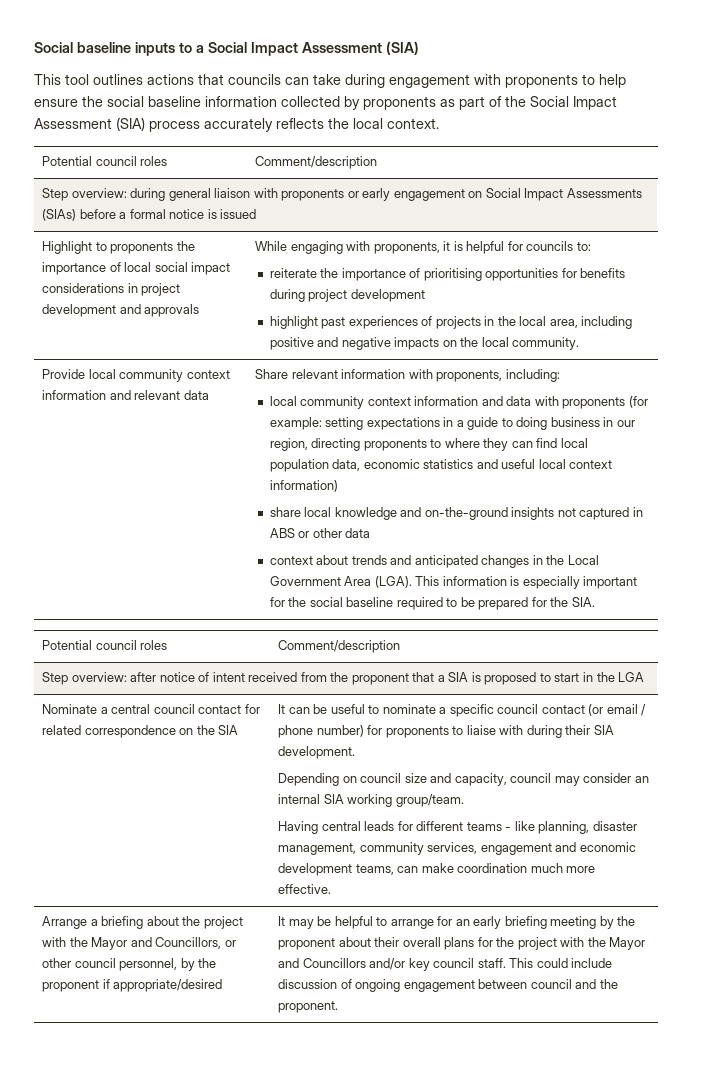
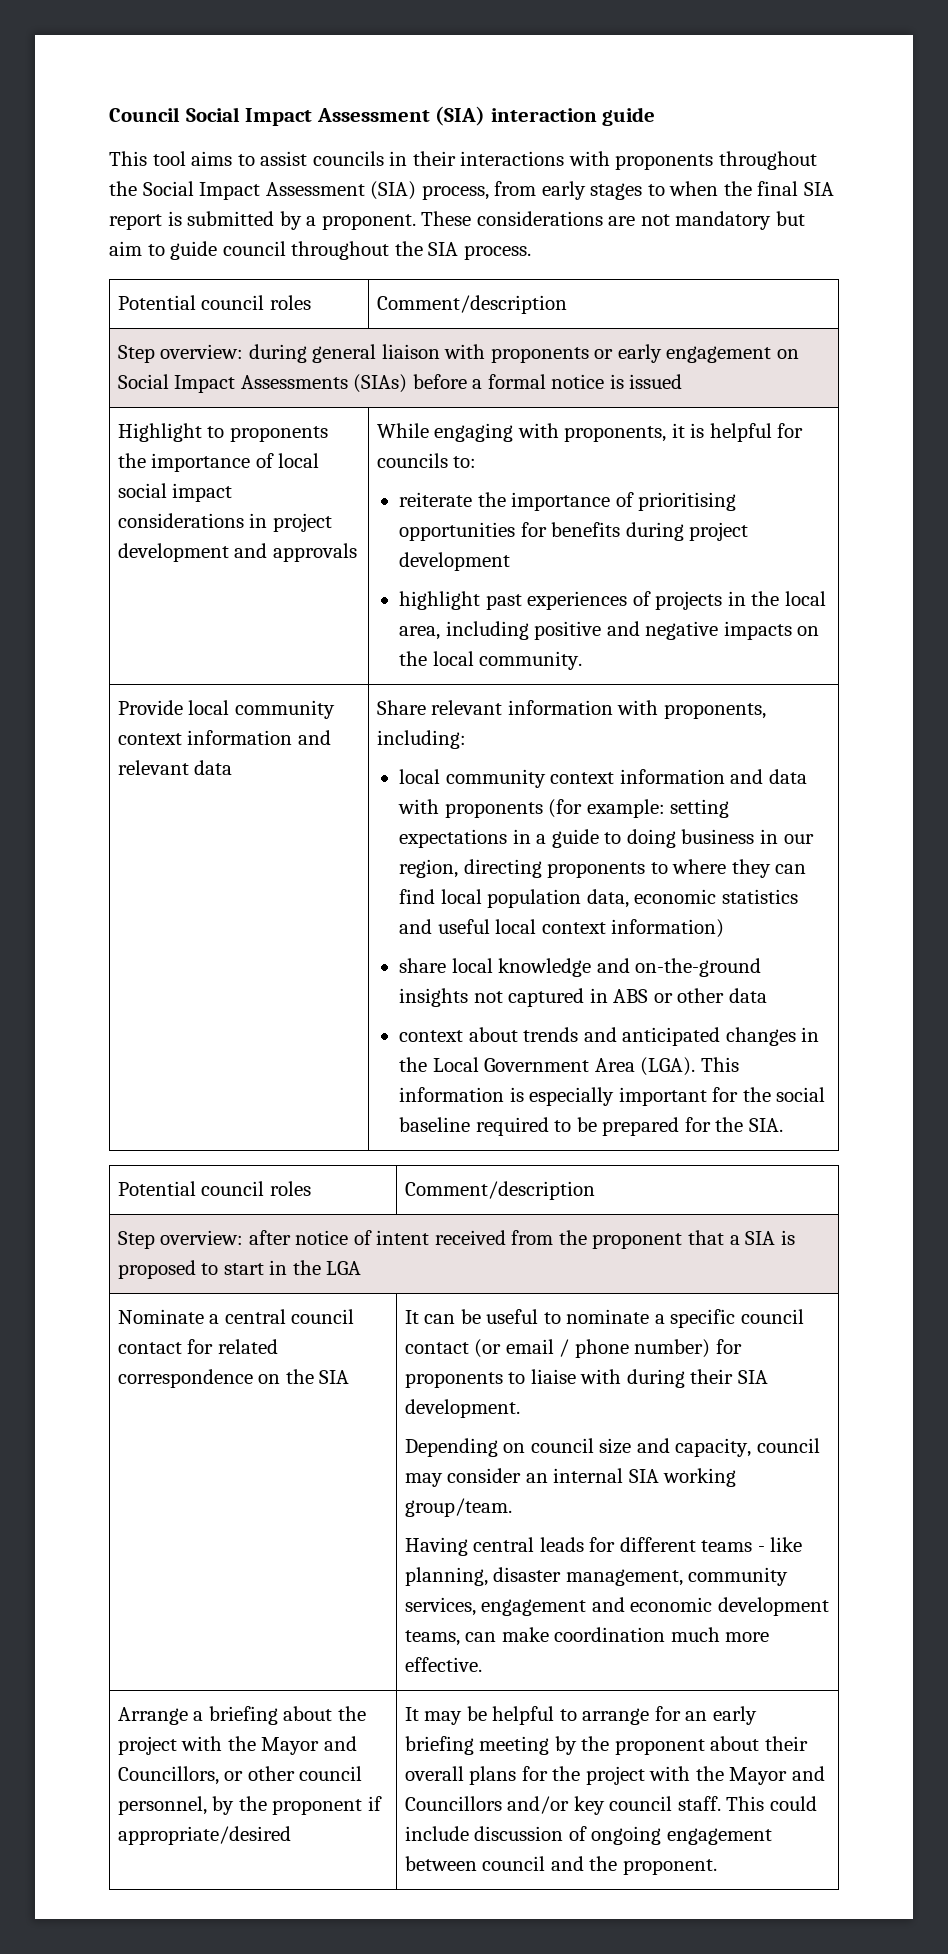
[34,41,419,56] Social baseline inputs to a Social Impact Assessment (SIA) -> [109,106,656,126] Council Social Impact Assessment (SIA) interaction guide
[93,74,626,88] [34,96,502,110] outlines actions that councils can take during engagement with proponents to help ensure the social baseline information collected by proponents as part of -> [191,151,817,170] aims to assist councils in their interactions with proponents throughout
[149,118,439,132] process accurately reflects the local context. -> [421,181,834,200] [109,211,805,230] [109,241,531,260] process, from early stages to when the final SIA report is submitted by a proponent. These considerations are not mandatory but aim to guide council throughout the SIA process.

